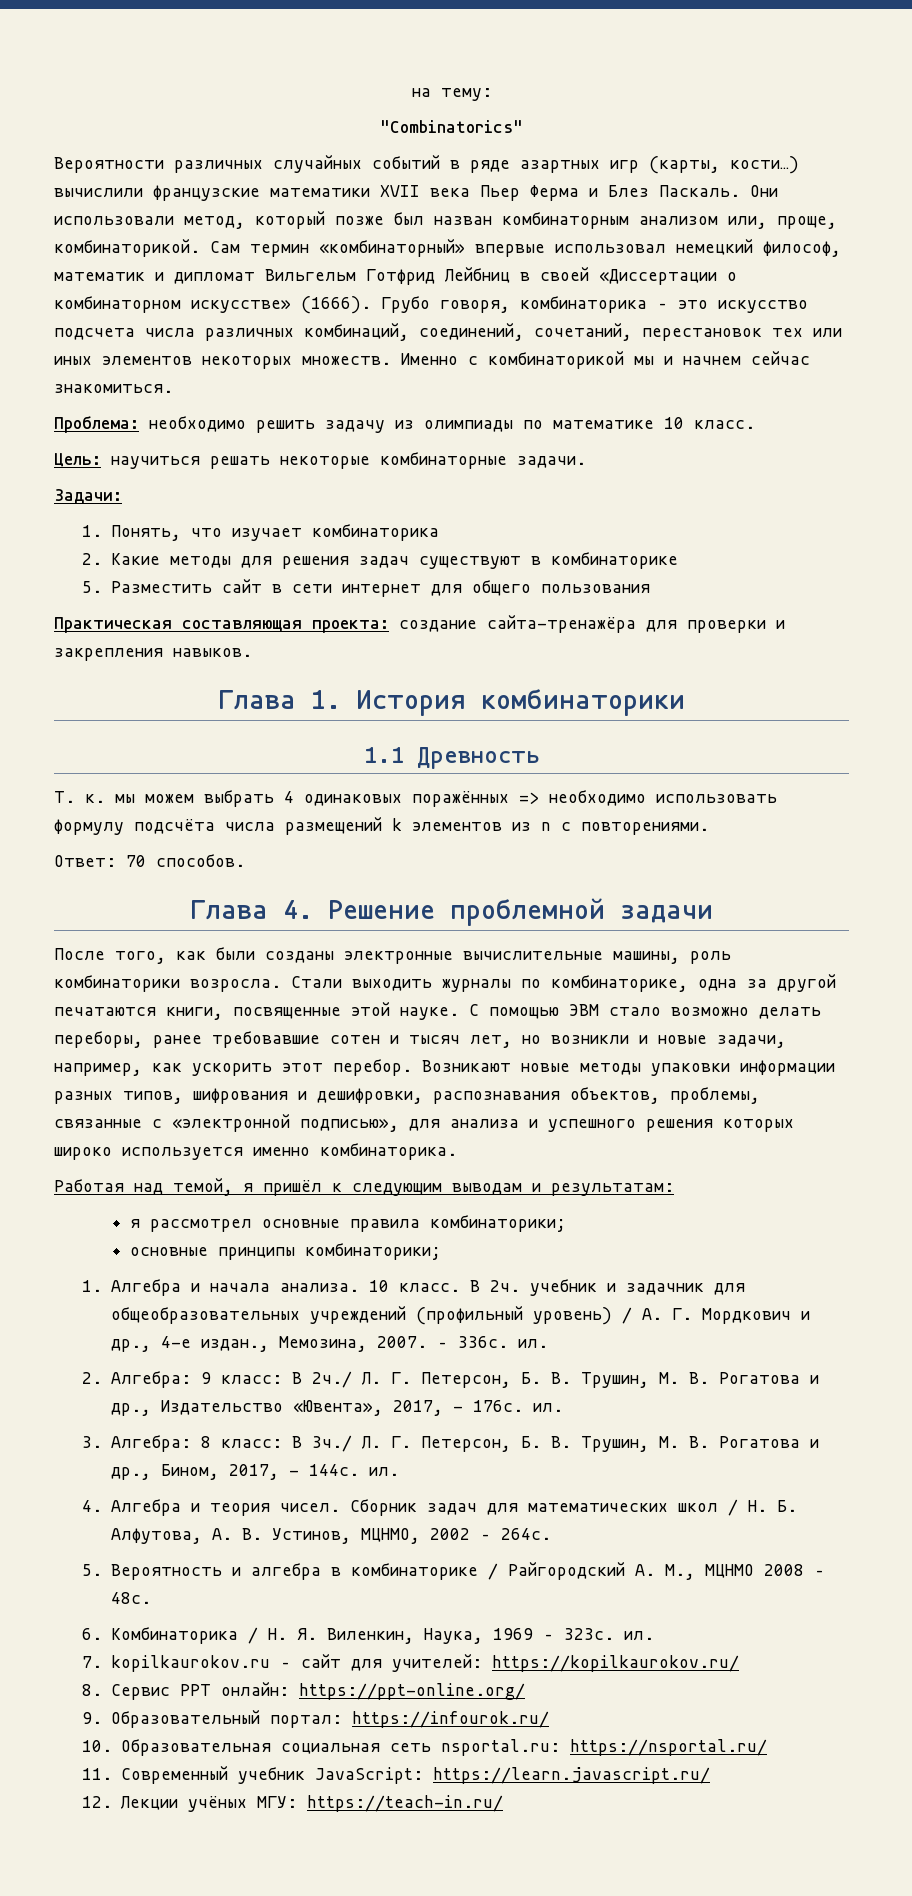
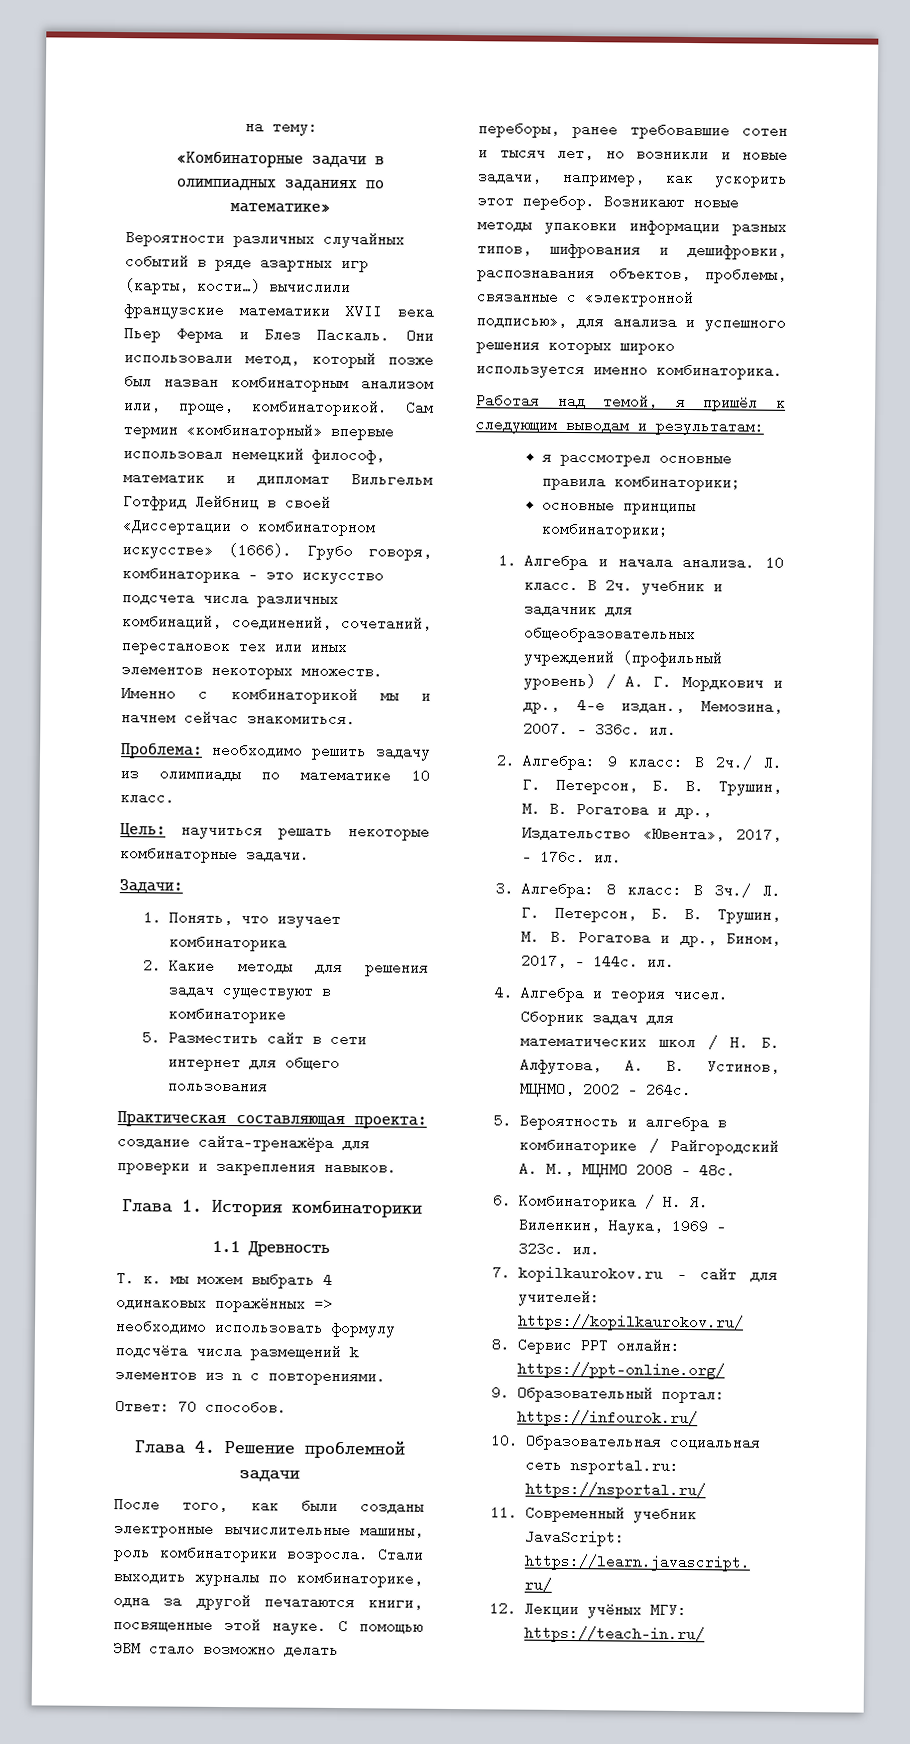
[380,120,523,133] "Combinatorics" -> [177,151,385,168] [176,178,385,192] [230,203,330,213] «Комбинаторные задачи в олимпиадных заданиях по математике»

